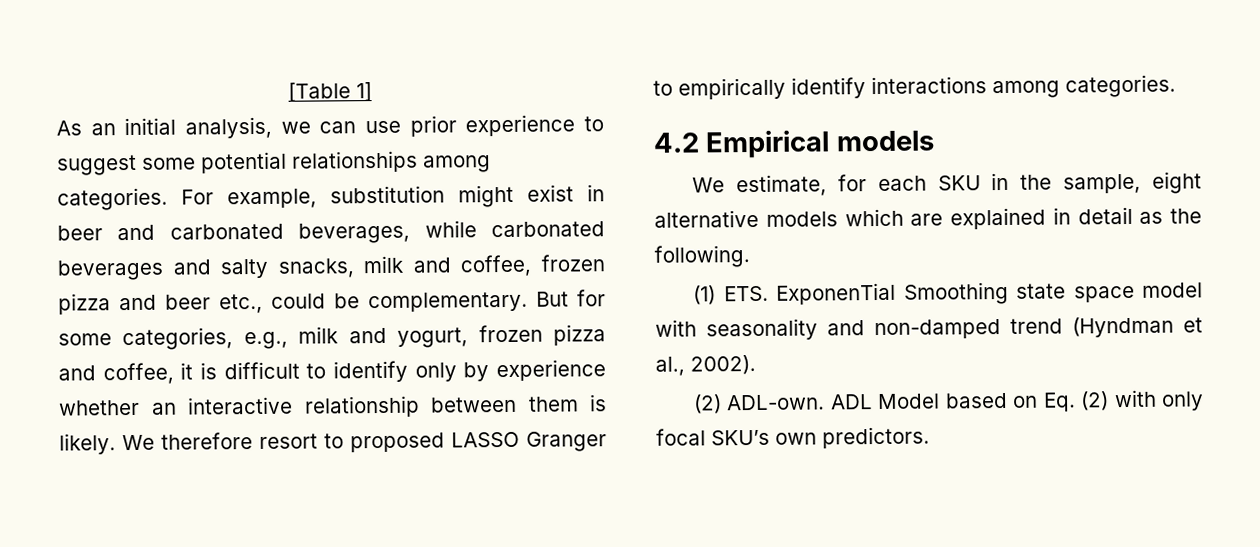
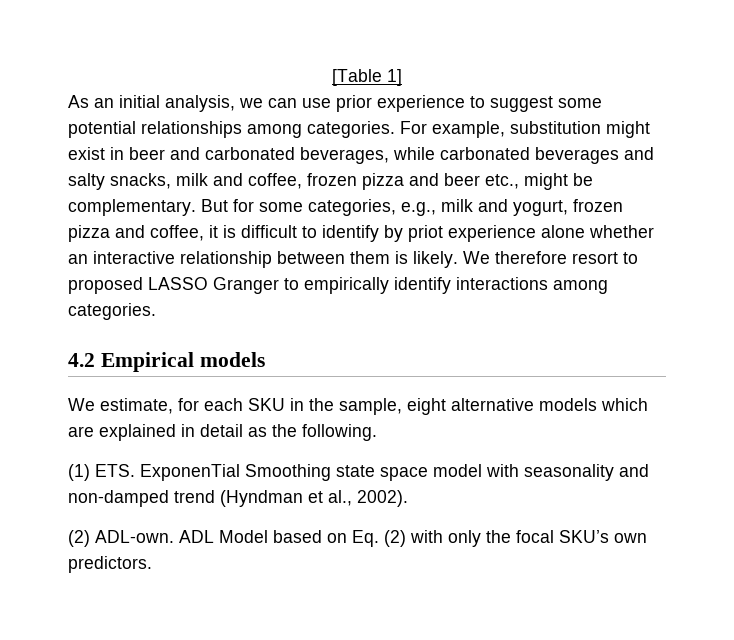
[271,293,326,309] could -> [524,173,568,190] might
[414,359,606,382] only by experience -> [384,225,585,242] by priot experience alone
(1204, 401) none -> [486,530,511,543] the

